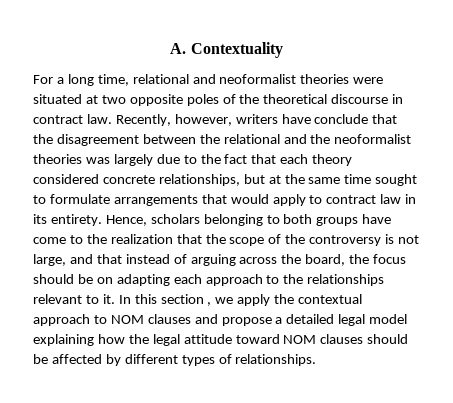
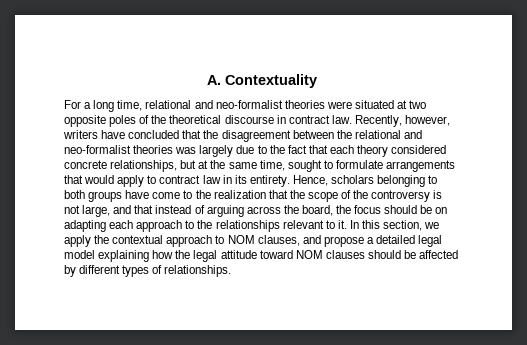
[219,74,297,84] neoformalist -> [215,100,283,109] neo-formalist
[314,114,369,124] conclude -> [128,130,180,139] concluded
[310,134,412,144] the neoformalist -> [64,145,131,154] neo-formalist
[344,174,372,184] time -> [259,160,285,171] time,
[160,294,212,306] section , -> [383,220,423,231] section,
[147,314,191,324] clauses -> [257,235,300,246] clauses,

